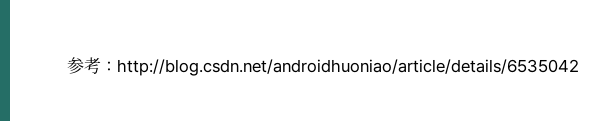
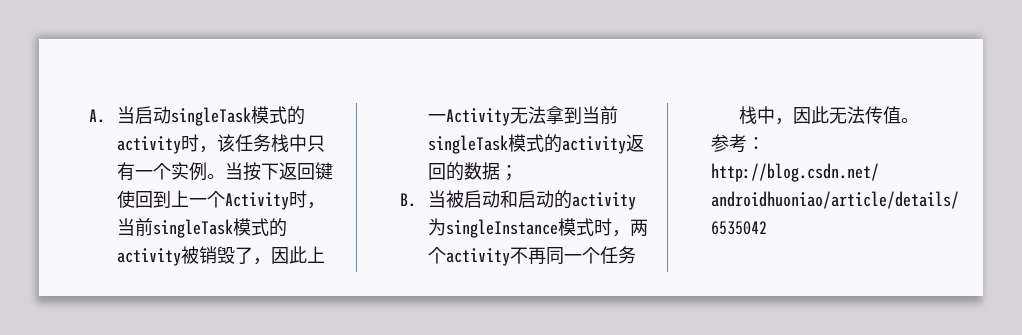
(66, 65) none -> [89,106,305,126] [116,134,325,154] [116,162,333,181] [116,190,325,210] [116,218,287,238] [116,246,325,266] [427,106,618,126] [427,134,644,154] [427,162,518,181] [400,190,636,210] [427,218,648,238] [427,246,636,266] [738,106,919,125] A.当启动singleTask模式的activity时，该任务栈中只有一个实例。当按下返回键使回到上一个Activity时，当前singleTask模式的activity被销毁了，因此上一Activity无法拿到当前singleTask模式的activity返回的数据； // B.当被启动和启动的activity为singleInstance模式时，两个activity不再同一个任务栈中，因此无法传值。 //

